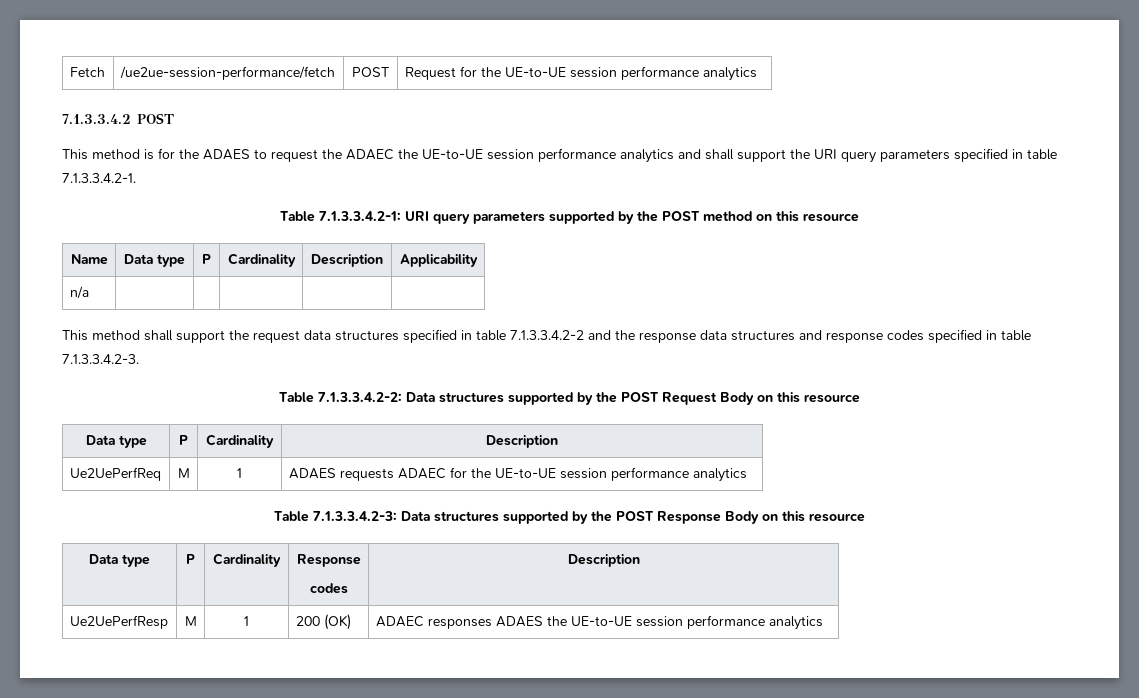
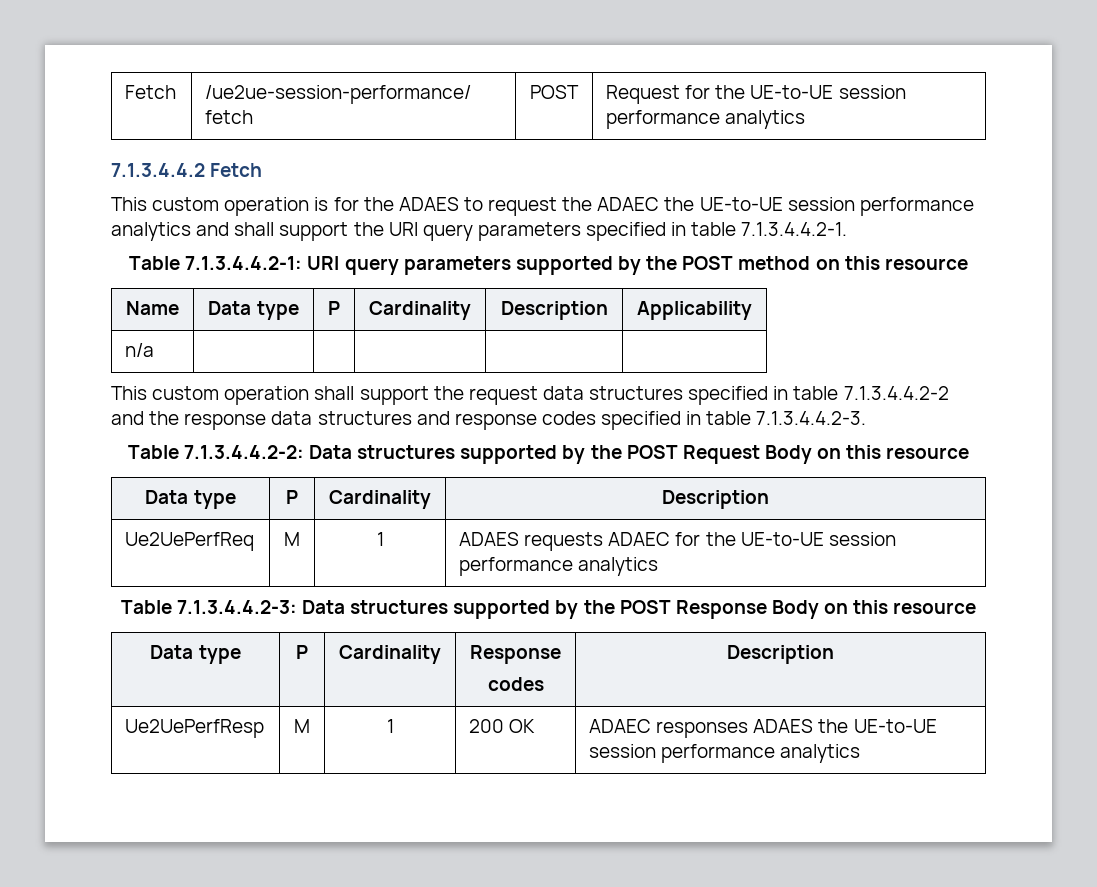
[62,113,174,124] [62,149,140,160] 7.1.3.3.4.2 POST // This method -> [111,163,263,177] [111,197,310,216] 7.1.3.4.4.2 Fetch // This custom operation
[62,173,136,183] [280,211,401,222] 7.1.3.3.4.2-1. // Table 7.1.3.3.4.2-1: -> [741,222,848,236] [129,256,303,270] 7.1.3.4.4.2-1. // Table 7.1.3.4.4.2-1:
[92,330,140,340] method -> [152,386,310,405] custom operation
[510,330,584,340] 7.1.3.3.4.2-2 -> [843,386,949,400] 7.1.3.4.4.2-2
[62,354,139,364] [279,392,402,403] 7.1.3.3.4.2-3. // Table 7.1.3.3.4.2-2: -> [756,411,867,425] [127,445,304,459] 7.1.3.4.4.2-3. // Table 7.1.3.4.4.2-2:
[313,511,397,521] 7.1.3.3.4.2-3: -> [176,600,297,614] 7.1.3.4.4.2-3:
[323,614,351,630] (OK) -> [509,719,536,733] OK

